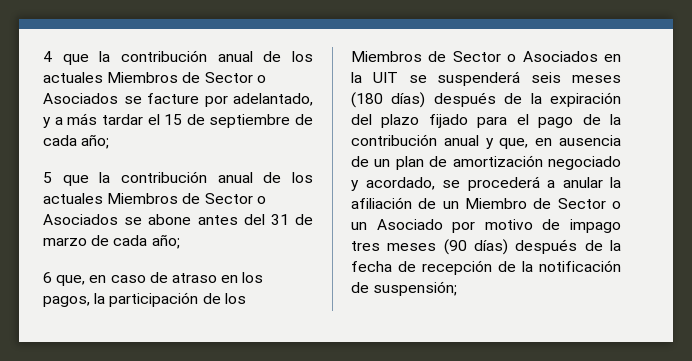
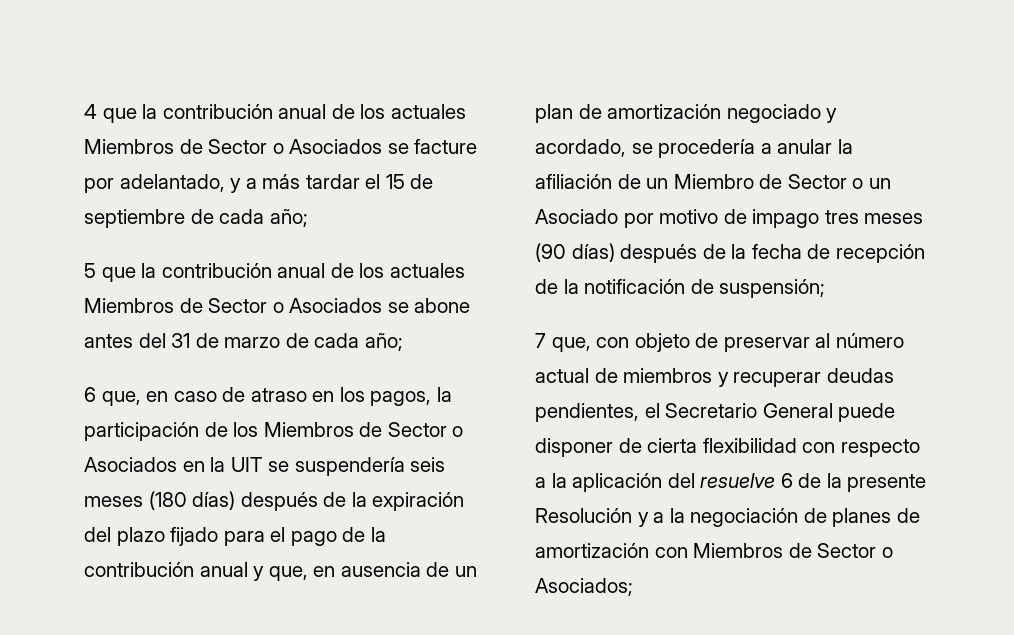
[437,71,521,86] suspenderá -> [294,457,405,476] suspendería
[467,176,540,191] procederá -> [658,139,756,158] procedería
(458, 288) none -> [535,333,904,352] [535,368,894,387] [535,403,896,422] [535,438,920,457] [535,473,927,492] [535,508,920,527] [535,543,893,558] [535,578,633,596] // 7 que, con objeto de preservar al número actual de miembros y recuperar deudas pendientes, el Secretario General puede disponer de cierta flexibilidad con respecto a la aplicación del resuelve 6 de la presente Resolución y a la negociación de planes de amortización con Miembros de Sector o Asociados;

